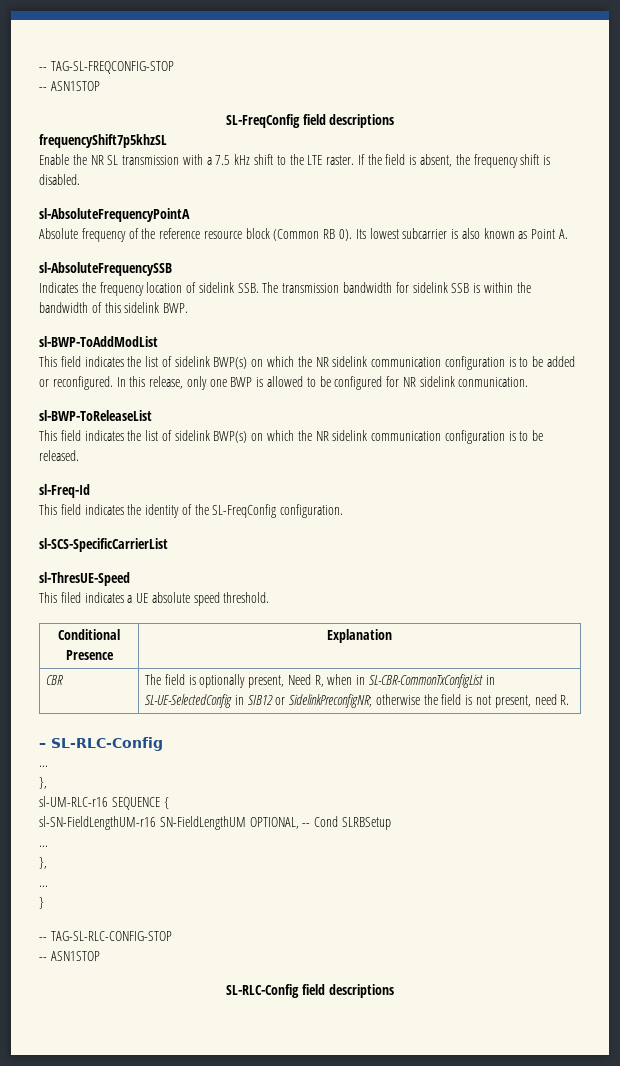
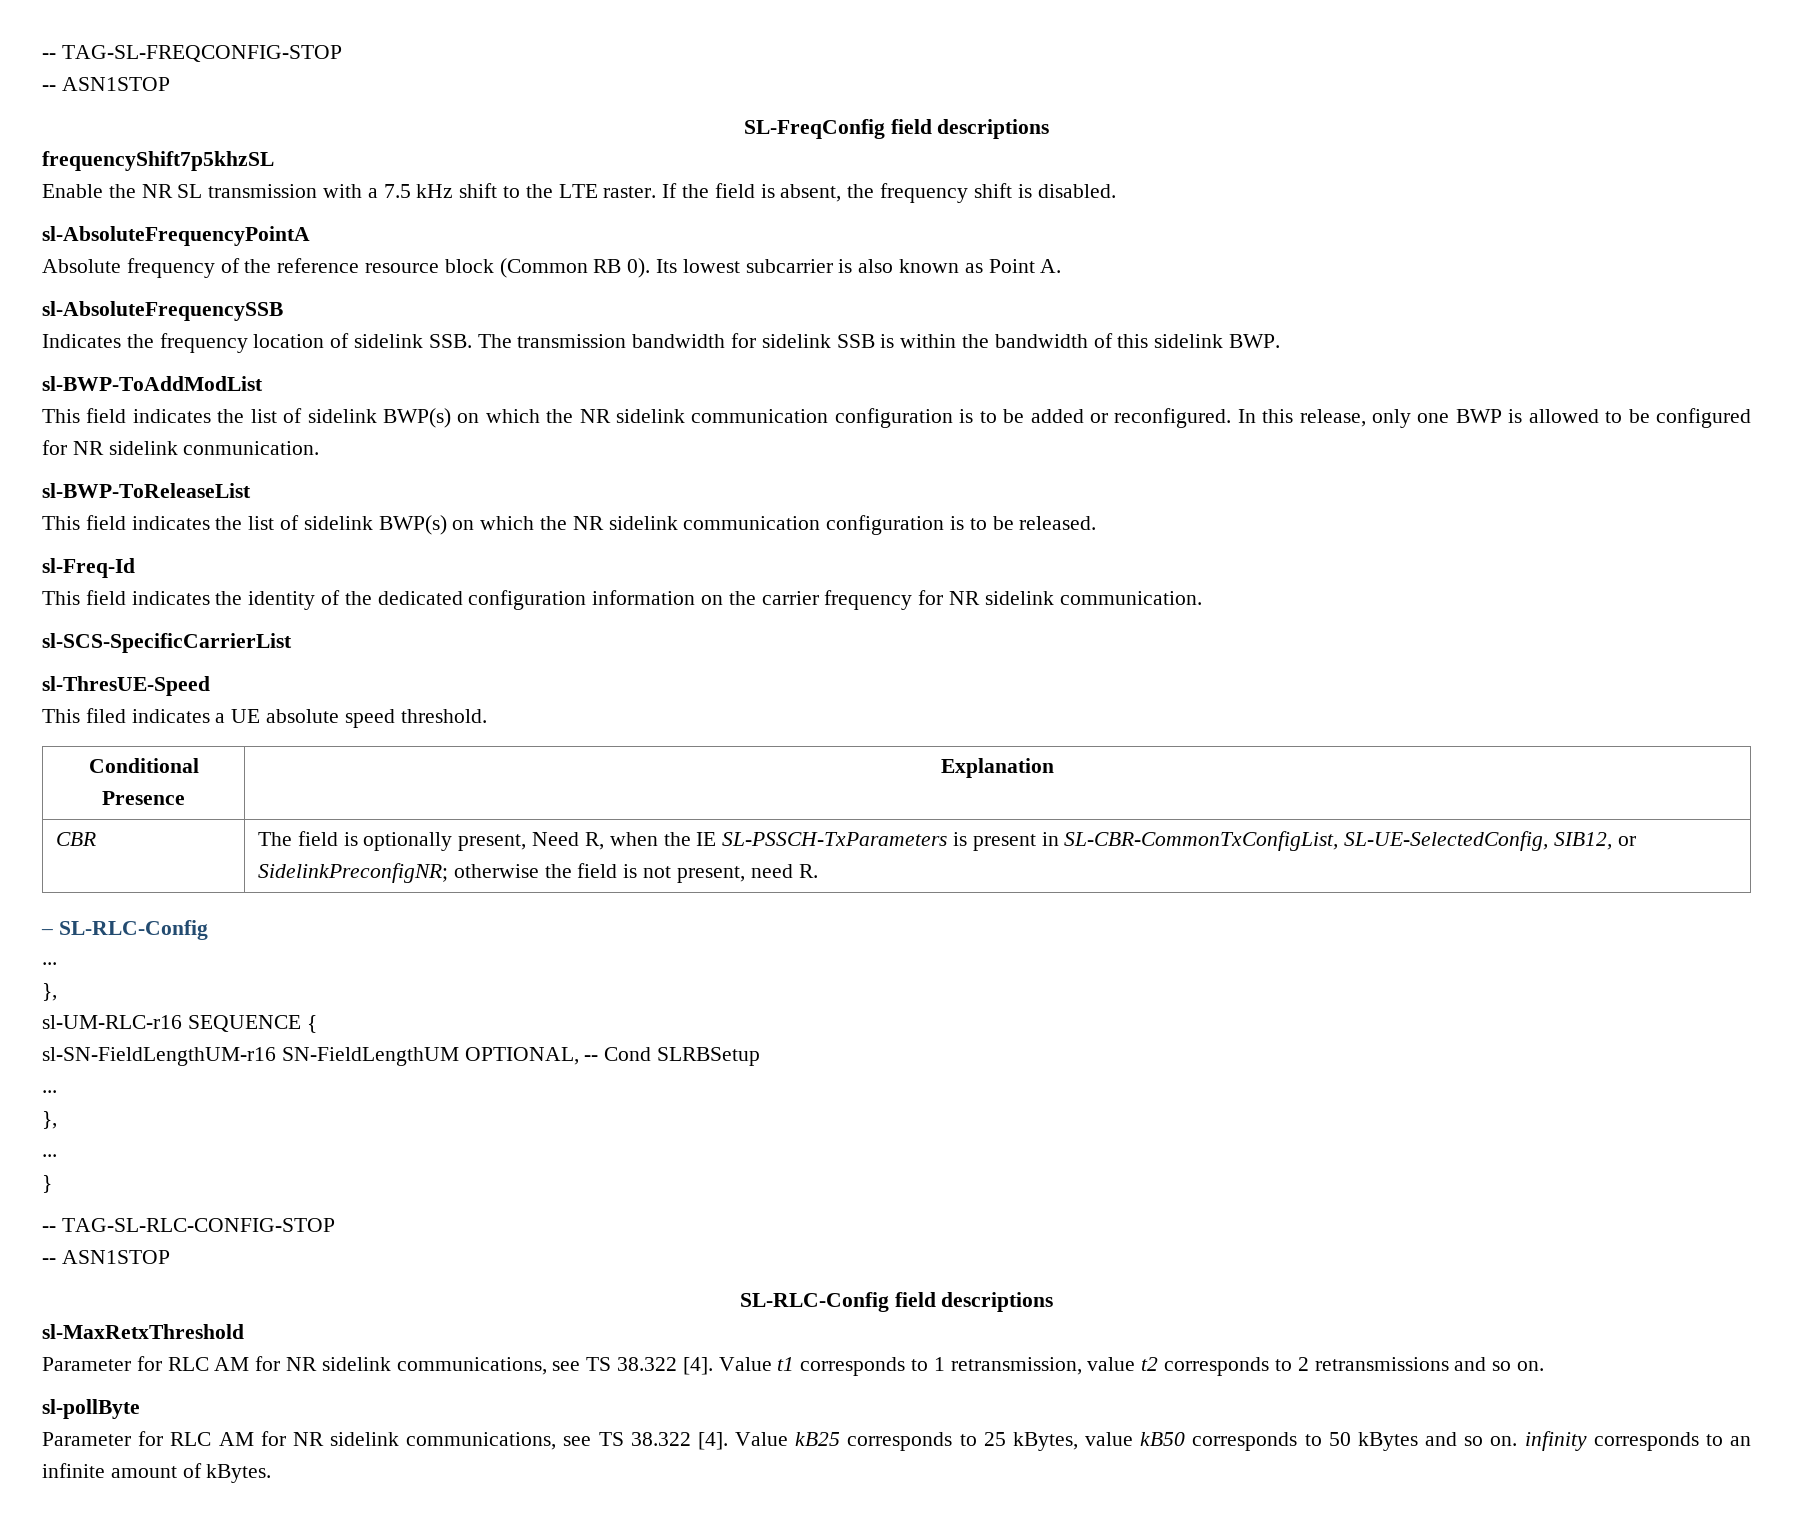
[212,504,344,518] SL-FreqConfig configuration. -> [377,590,1202,610] dedicated configuration information on the carrier frequency for NR sidelink communication.
[356,674,495,688] [144,694,273,708] in SL-CBR-CommonTxConfigList in SL-UE-SelectedConfig in SIB12 -> [663,831,1612,851] the IE SL-PSSCH-TxParameters is present in SL-CBR-CommonTxConfigList, SL-UE-SelectedConfig, SIB12,
(394, 991) none -> [42,1324,244,1339] [42,1356,1544,1376] [42,1399,140,1419] [42,1431,1752,1451] [42,1463,272,1483] // sl-MaxRetxThreshold // Parameter for RLC AM for NR sidelink communications, see TS 38.322 [4]. Value t1 corresponds to 1 retransmission, value t2 corresponds to 2 retransmissions and so on. // sl-pollByte // Parameter for RLC AM for NR sidelink communications, see TS 38.322 [4]. Value kB25 corresponds to 25 kBytes, value kB50 corresponds to 50 kBytes and so on. infinity corresponds to an infinite amount of kBytes.

